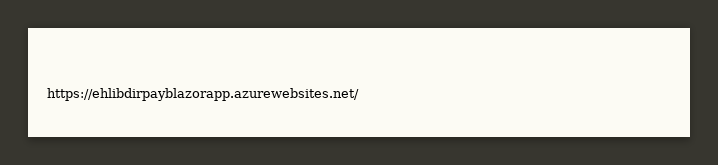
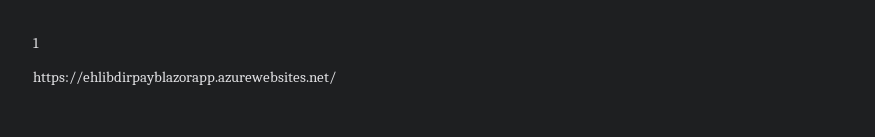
(47, 94) none -> [33,38,39,48] 1 //

